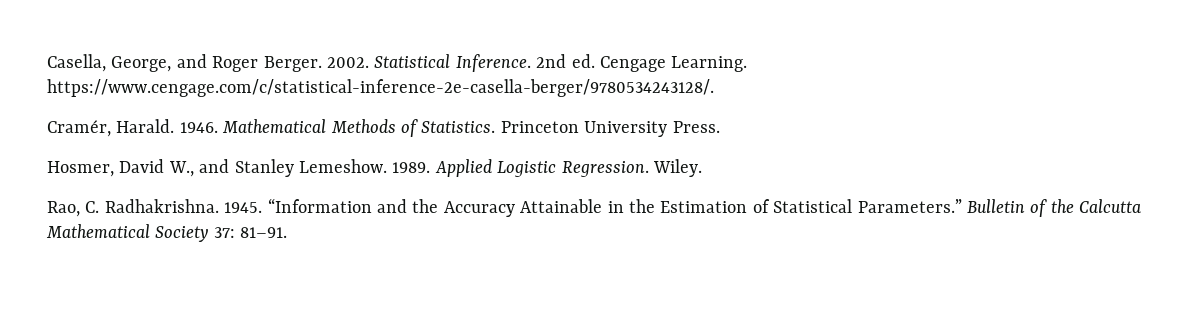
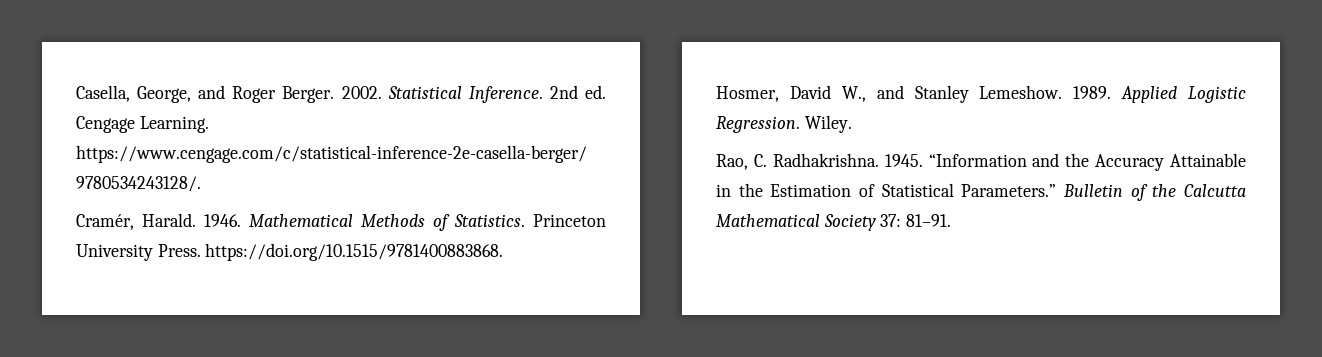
(720, 127) none -> [205,243,504,261] https://doi.org/10.1515/9781400883868.

